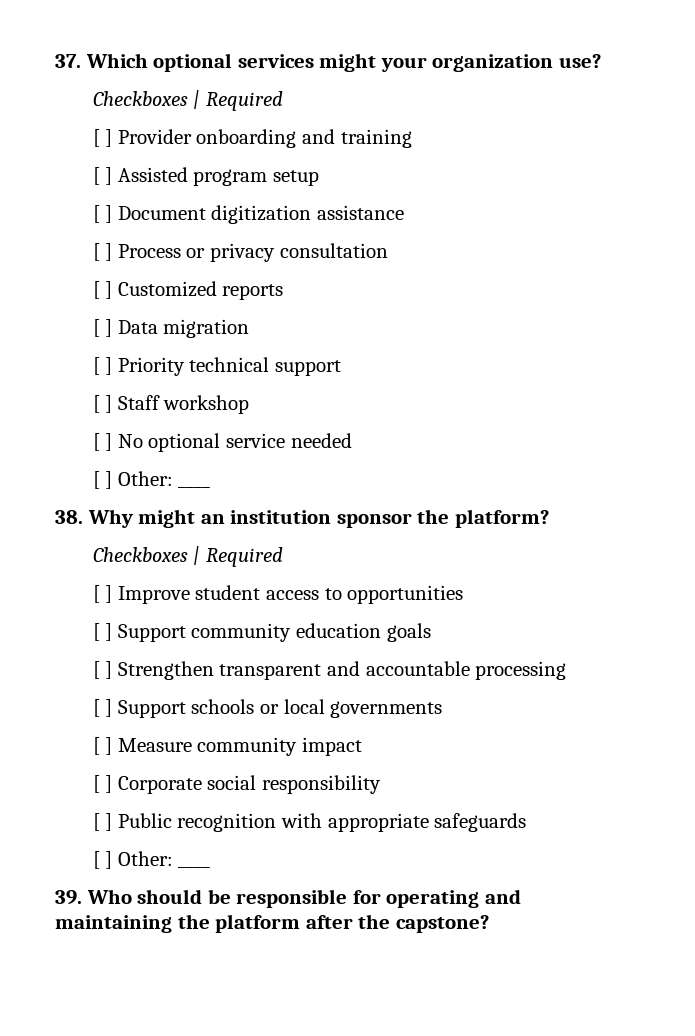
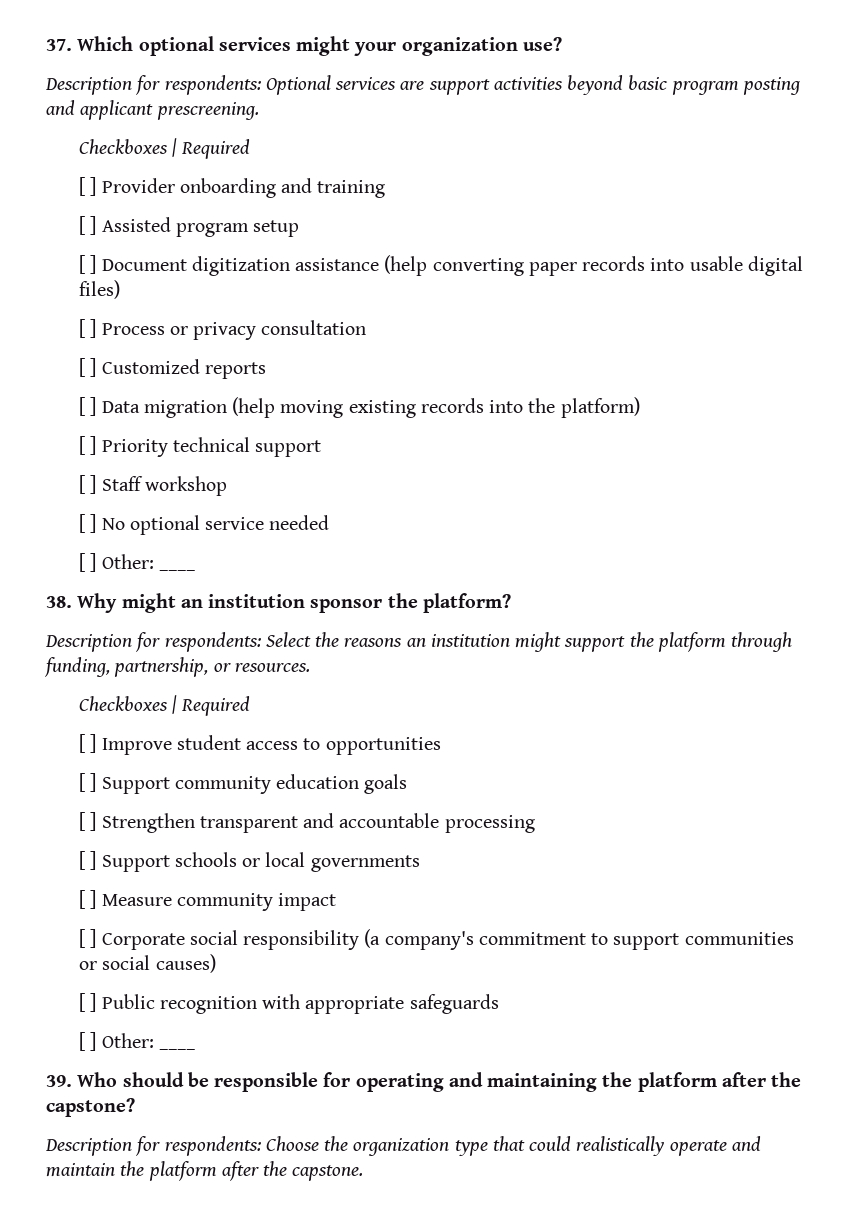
(601, 61) none -> [45,75,800,95] [46,100,259,120] // Description for respondents: Optional services are support activities beyond basic program posting and applicant prescreening.
(405, 212) none -> [384,255,803,276] [79,280,121,299] (help converting paper records into usable digital files)
(250, 328) none -> [232,397,640,418] (help moving existing records into the platform)
(549, 518) none -> [45,632,793,652] [45,657,310,677] // Description for respondents: Select the reasons an institution might support the platform through funding, partnership, or resources.
(382, 784) none -> [364,929,794,950] [79,954,216,973] (a company's commitment to support communities or social causes)
(489, 924) none -> [45,1136,761,1156] [46,1161,364,1181] // Description for respondents: Choose the organization type that could realistically operate and maintain the platform after the capstone.

